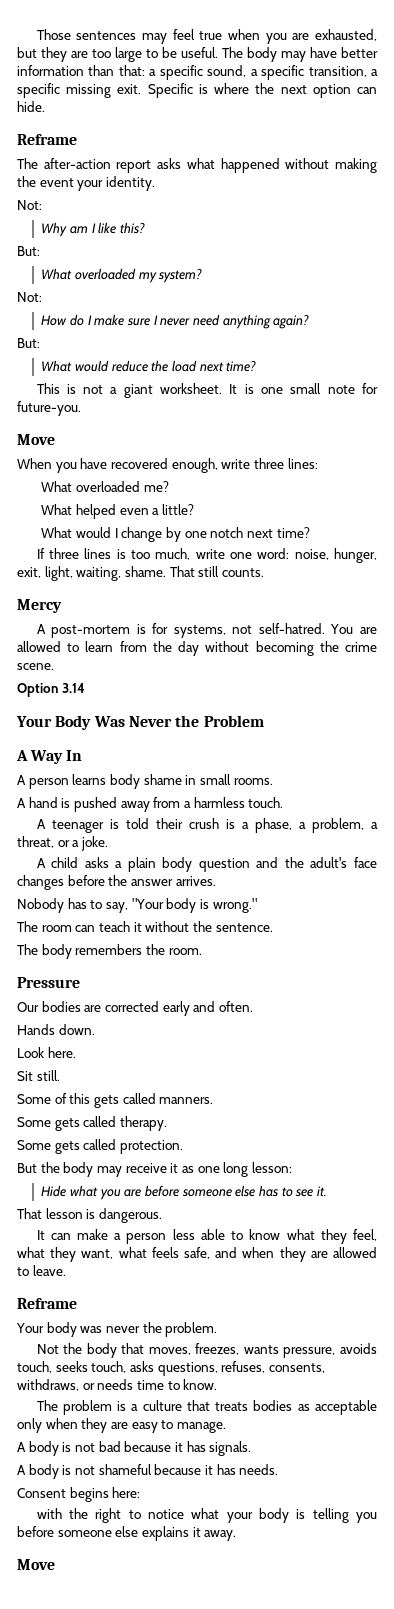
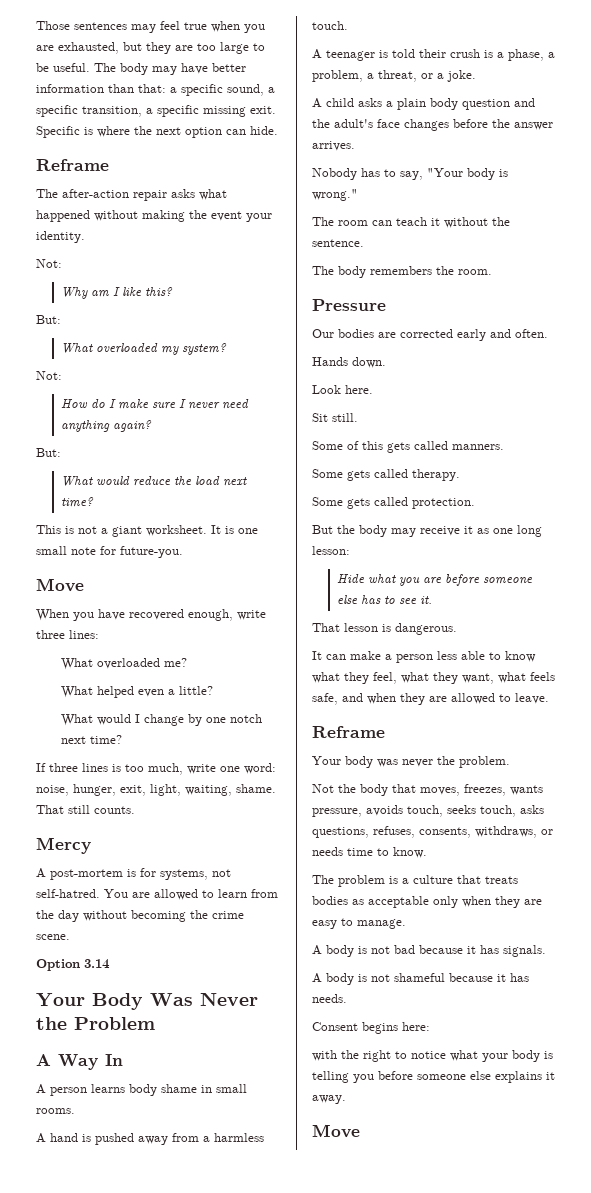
[116,160,152,173] report -> [133,190,167,201] repair

